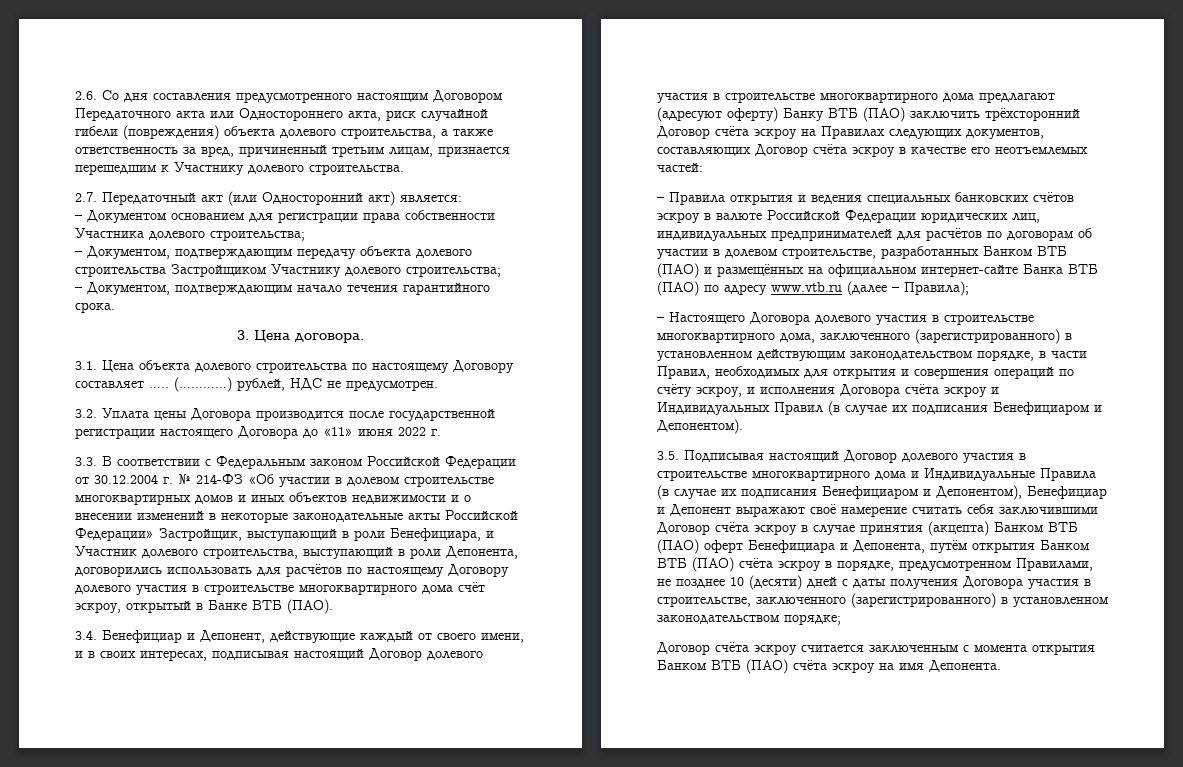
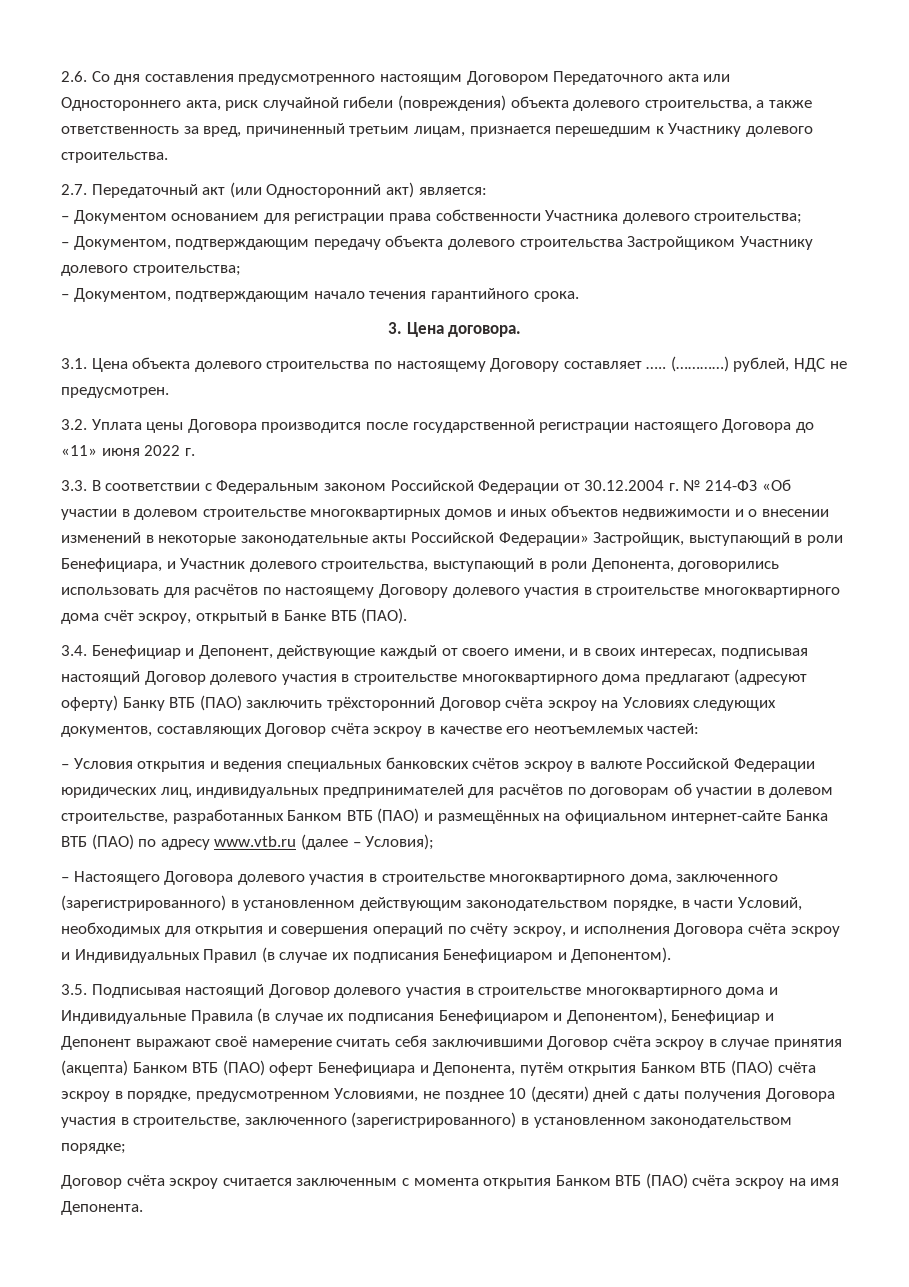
[821,126,885,139] Правилах -> [622,697,690,708] Условиях
[669,192,725,205] Правила -> [73,758,133,769] Условия
[904,281,969,296] Правила); -> [365,834,435,850] Условия);
[657,366,710,379] Правил, -> [737,897,802,911] Условий,
[1016,558,1093,571] Правилами, -> [334,1088,419,1102] Условиями,

